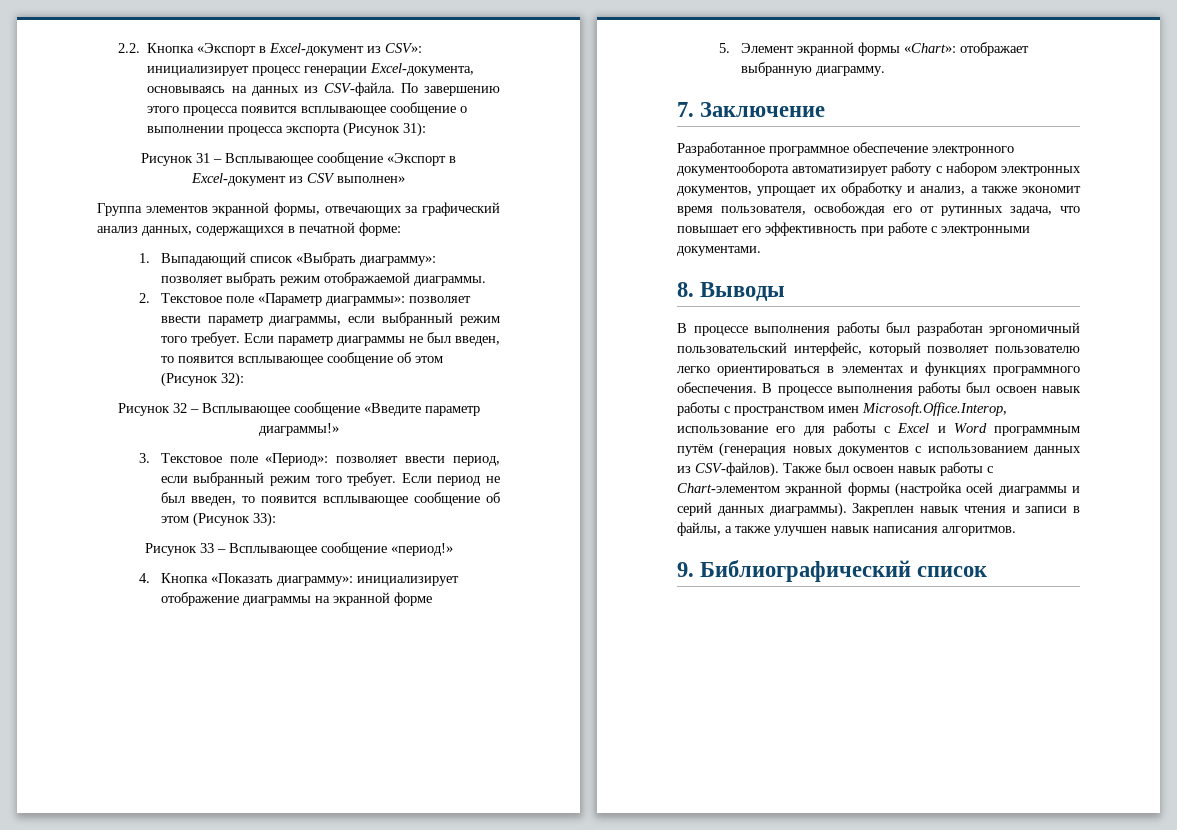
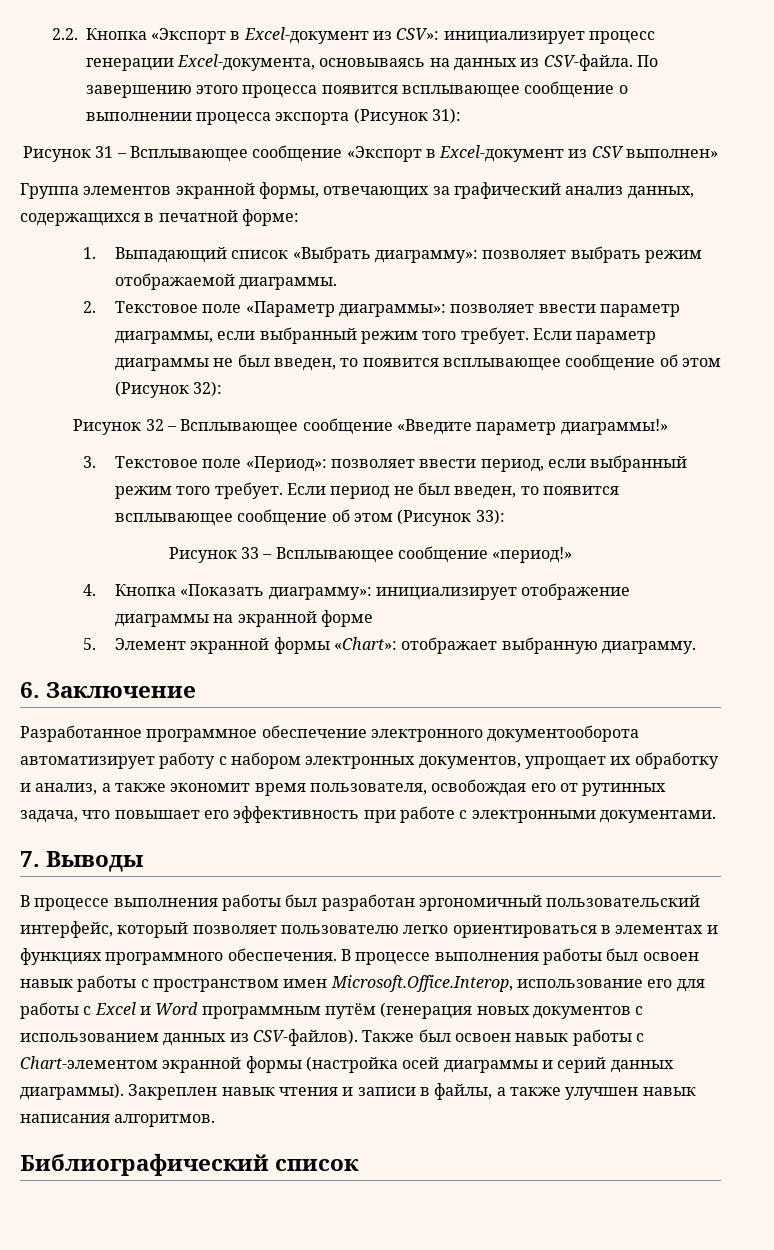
[677,102,694,117] 7. -> [20,682,40,698] 6.
[677,282,694,297] 8. -> [20,851,40,867] 7.
[677,562,694,577] 9. -> (216, 1120) none

